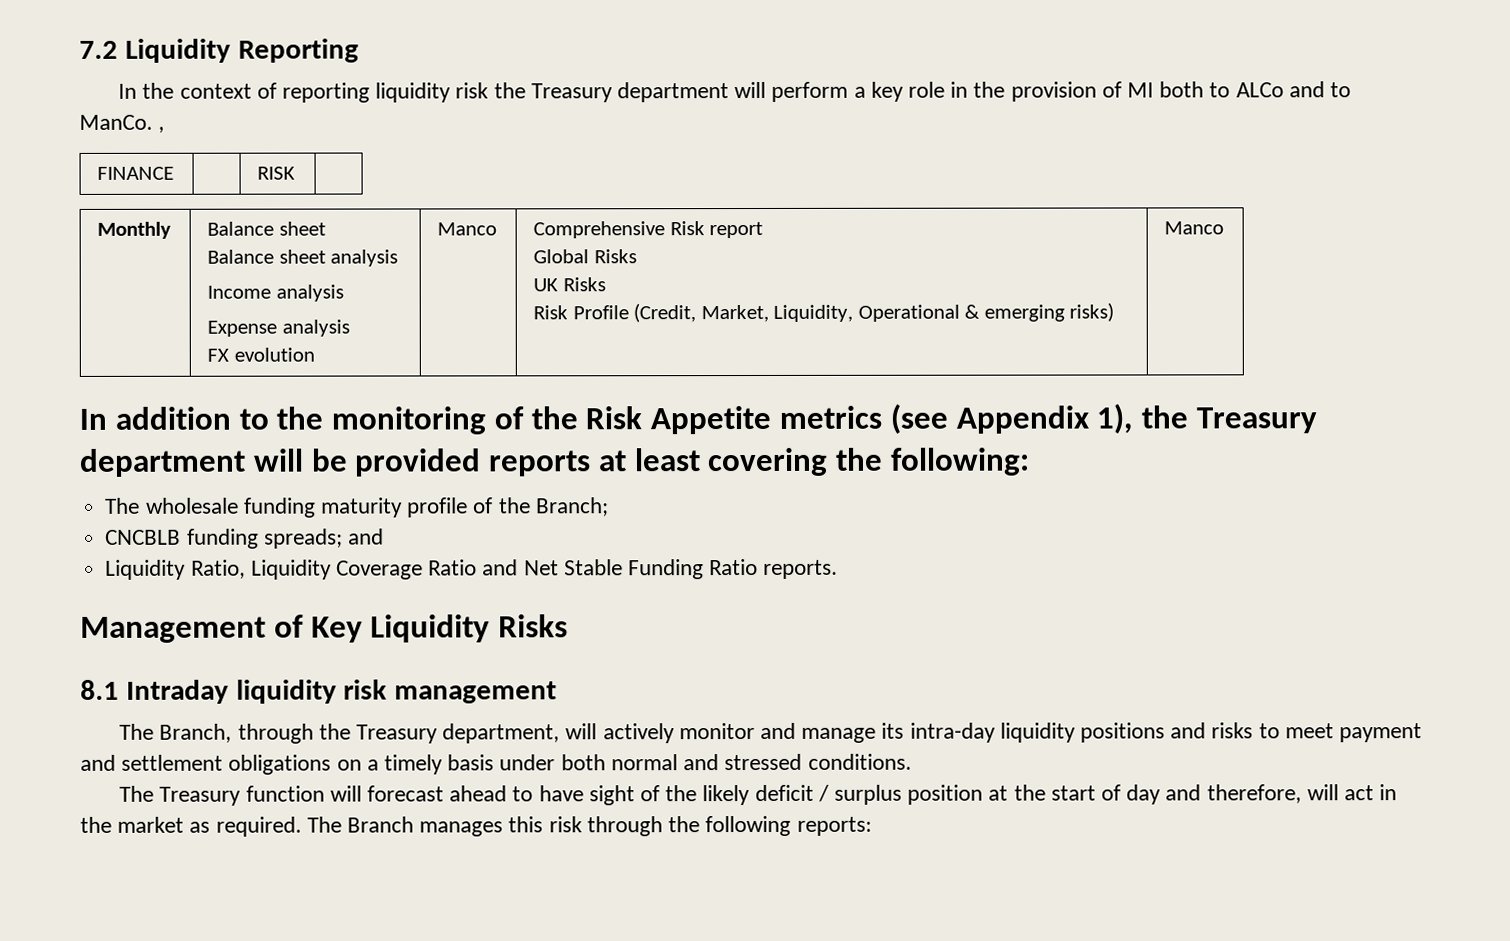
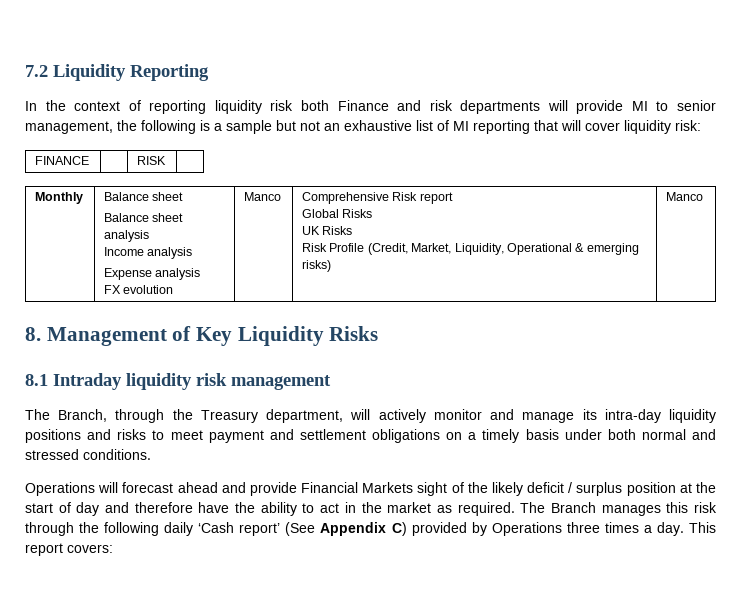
[493,81,1352,103] [79,114,166,133] the Treasury department will perform a key role in the provision of MI both to ALCo and to ManCo. , -> [300,100,716,114] [25,120,701,134] both Finance and risk departments will provide MI to senior management, the following is a sample but not an exhaustive list of MI reporting that will cover liquidity risk:
[79,403,1317,435] [79,447,1030,477] [105,497,609,518] [105,528,384,549] [105,558,839,580] In addition to the monitoring of the Risk Appetite metrics (see Appendix 1), the Treasury department will be provided reports at least covering the following: // The wholesale funding maturity profile of the Branch; // CNCBLB funding spreads; and // Liquidity Ratio, Liquidity Coverage Ratio and Net Stable Funding Ratio reports. // -> [25,327,41,341] 8.
[119,785,584,806] The Treasury function will forecast ahead to have -> [25,482,414,496] Operations will forecast ahead and provide Financial Markets
[1206,784,1339,804] therefore, will -> [134,502,315,516] therefore have the ability to
[796,816,872,836] reports: -> [164,522,716,536] [25,543,113,556] daily ‘Cash report’ (See Appendix C) provided by Operations three times a day. This report covers:

